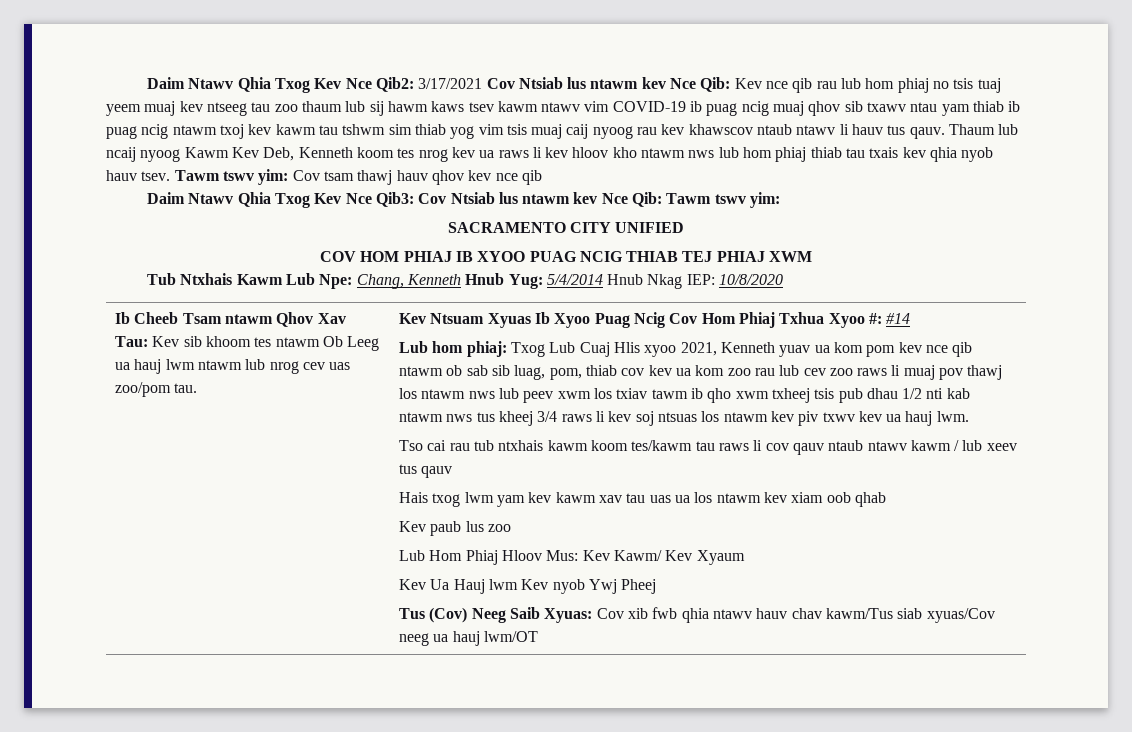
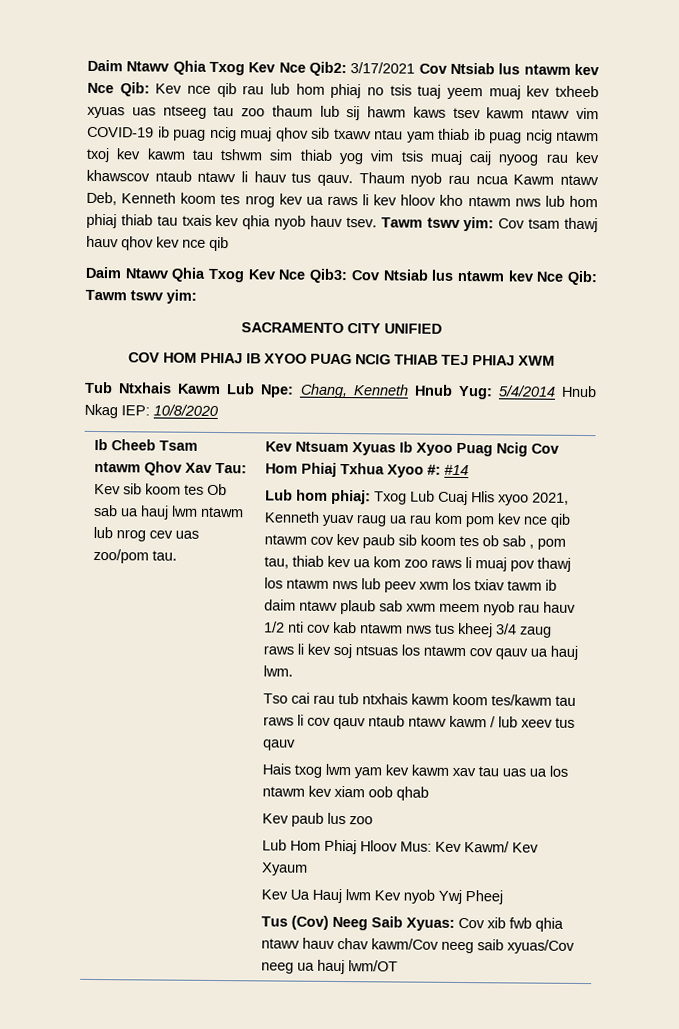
(203, 106) none -> [555,85,599,98] [87,106,156,119] txheeb xyuas uas
[998,124,1019,135] [106,147,259,162] lub ncaij nyoog Kawm Kev -> [410,172,600,187] nyob rau ncua Kawm ntawv
[205,336,380,351] khoom tes ntawm Ob Leeg -> [144,483,227,496] [92,504,118,517] koom tes Ob sab
[814,345,830,353] ua -> [355,514,432,527] raug ua rau
[446,365,826,380] ob sab sib luag, pom, thiab cov kev ua kom zoo rau lub cev -> [309,533,566,550] [263,555,401,569] cov kev paub sib koom tes ob sab , pom tau, thiab kev ua kom
[707,388,898,403] qho xwm txheej tsis pub dhau -> [263,599,576,616] daim ntawv plaub sab xwm meem nyob rau hauv
(944, 393) none -> [306,624,331,633] cov
(558, 416) none -> [518,626,552,638] zaug
[770,411,882,426] kev piv txwv kev -> [468,648,528,660] cov qauv
[825,608,923,619] kawm/Tus siab -> [370,938,504,954] kawm/Cov neeg saib

